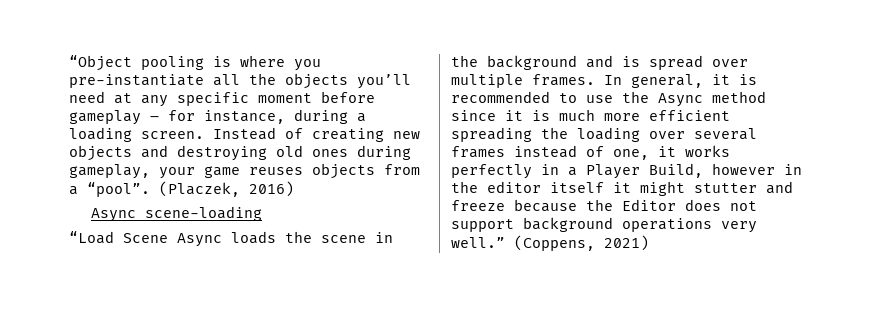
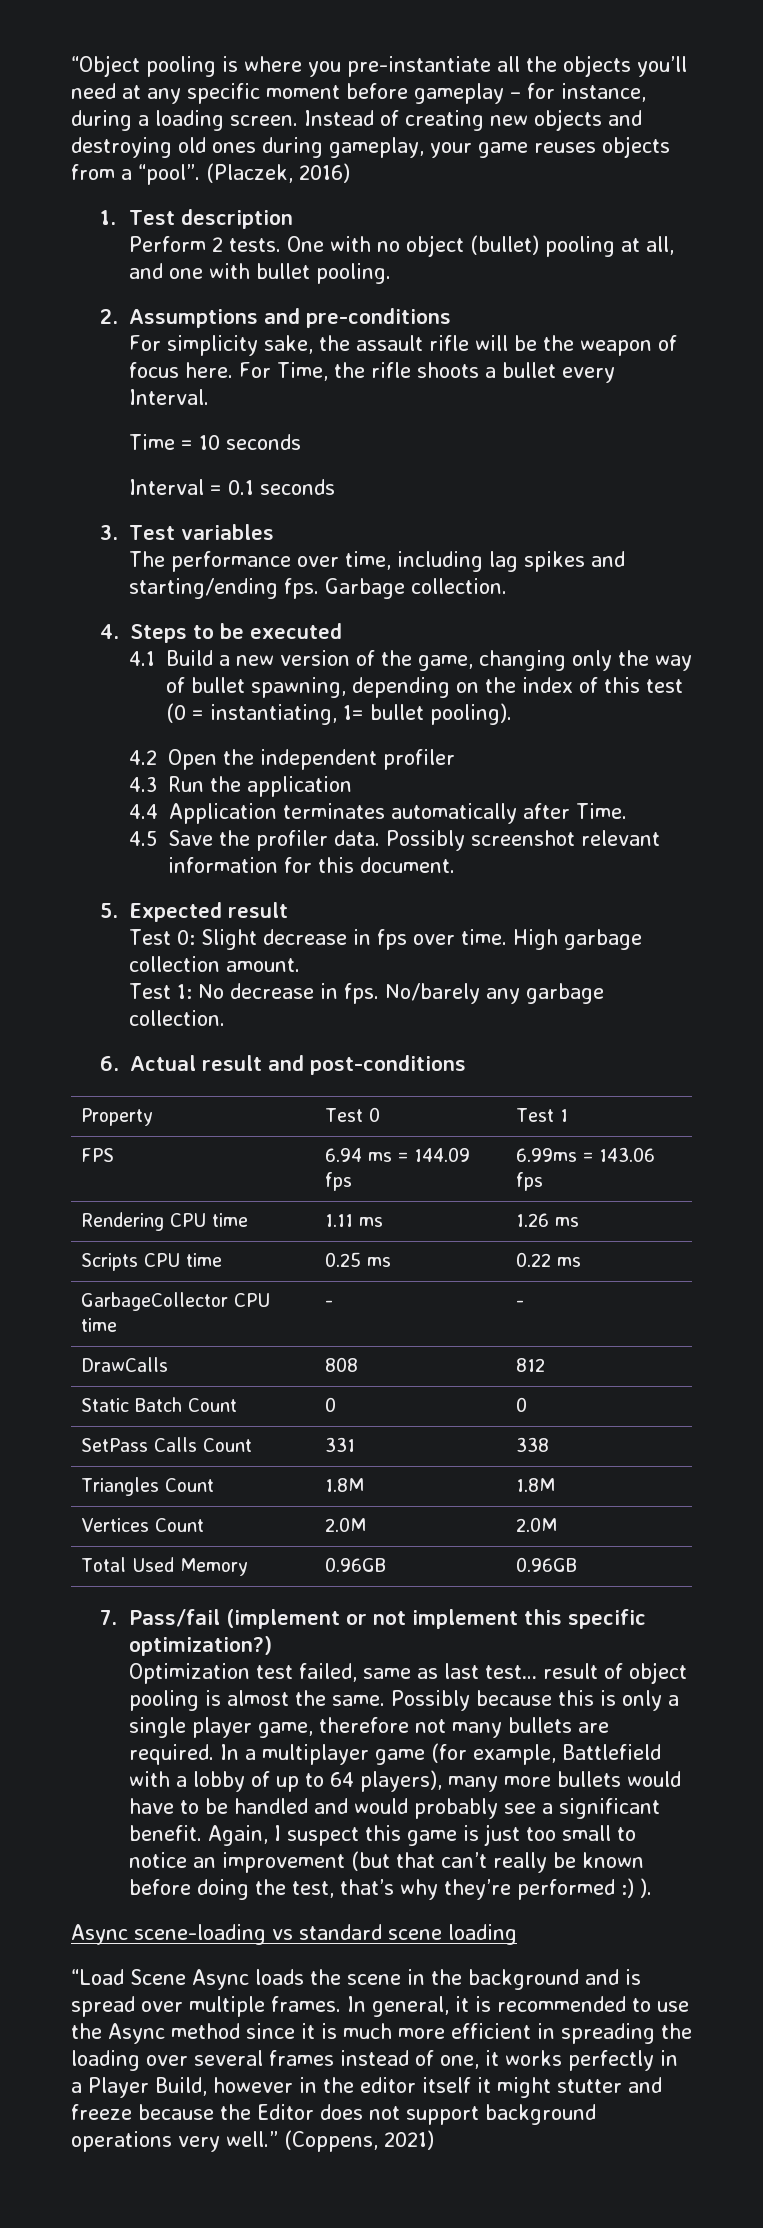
[90,206,262,222] Async scene-loading -> [99,209,293,229] [128,235,674,257] [128,263,391,284] [99,308,451,328] [128,335,677,356] [128,362,615,383] [128,389,209,405] [128,434,301,450] [128,479,335,495] [99,524,274,540] [128,551,625,572] [128,578,507,599] [99,623,342,643] [128,650,692,671] [165,677,683,698] [165,703,512,725] [128,749,455,770] [128,776,352,797] [128,803,627,824] [128,830,660,851] [167,857,455,873] [99,902,288,922] [128,929,642,950] [128,956,300,972] [128,983,604,1004] [128,1010,225,1026] [99,1055,466,1075] [81,1108,154,1126] [325,1107,380,1122] [516,1108,568,1122] [81,1148,115,1162] [325,1147,471,1162] [325,1172,353,1191] [516,1147,656,1162] [516,1172,544,1191] [81,1212,249,1231] [325,1214,384,1227] [516,1213,580,1227] [81,1253,223,1271] [325,1252,392,1267] [516,1252,582,1267] [81,1292,271,1311] [81,1318,118,1332] [325,1300,334,1307] [516,1300,525,1307] [81,1357,169,1372] [325,1357,359,1372] [516,1358,546,1372] [81,1397,238,1412] [325,1397,337,1412] [516,1397,528,1412] [81,1437,253,1452] [325,1437,356,1452] [516,1437,550,1452] [81,1477,214,1496] [325,1478,365,1492] [516,1478,556,1492] [81,1518,204,1532] [325,1517,367,1532] [516,1517,558,1532] [81,1557,248,1576] [325,1557,387,1572] [516,1557,578,1572] [99,1609,646,1629] [128,1636,272,1656] [128,1662,687,1684] [128,1690,679,1711] [128,1717,609,1738] [128,1743,661,1765] [128,1770,681,1792] [128,1798,660,1819] [128,1824,636,1846] [128,1851,644,1873] [128,1878,652,1900] [71,1924,517,1945] 1. Test description // Perform 2 tests. One with no object (bullet) pooling at all, and one with bullet pooling. // 2. Assumptions and pre-conditions // For simplicity sake, the assault rifle will be the weapon of focus here. For Time, the rifle shoots a bullet every Interval. // Time = 10 seconds // Interval = 0.1 seconds // 3. Test variables // The performance over time, including lag spikes and starting/ending fps. Garbage collection. // 4. Steps to be executed // 4.1 Build a new version of the game, changing only the way of bullet spawning, depending on the index of this test (0 = instantiating, 1= bullet pooling). // 4.2 Open the independent profiler // 4.3 Run the application // 4.4 Application terminates automatically after Time. // 4.5 Save the profiler data. Possibly screenshot relevant information for this document. // 5. Expected result // Test 0: Slight decrease in fps over time. High garbage collection amount. // Test 1: No decrease in fps. No/barely any garbage collection. // 6. Actual result and post-conditions // Property | Test 0 | Test 1 // FPS | 6.94 ms = 144.09 fps | 6.99ms = 143.06 fps // Rendering CPU time | 1.11 ms | 1.26 ms // Scripts CPU time | 0.25 ms | 0.22 ms // GarbageCollector CPU time | - | - // DrawCalls | 808 | 812 // Static Batch Count | 0 | 0 // SetPass Calls Count | 331 | 338 // Triangles Count | 1.8M | 1.8M // Vertices Count | 2.0M | 2.0M // Total Used Memory | 0.96GB | 0.96GB // 7. Pass/fail (implement or not implement this specific optimization?) // Optimization test failed, same as last test… result of object pooling is almost the same. Possibly because this is only a single player game, therefore not many bullets are required. In a multiplayer game (for example, Battlefield with a lobby of up to 64 players), many more bullets would have to be handled and would probably see a significant benefit. Again, I suspect this game is just too small to notice an improvement (but that can’t really be known before doing the test, that’s why they’re performed :) ). // Async scene-loading vs standard scene loading
(730, 115) none -> [537,2023,555,2039] in

